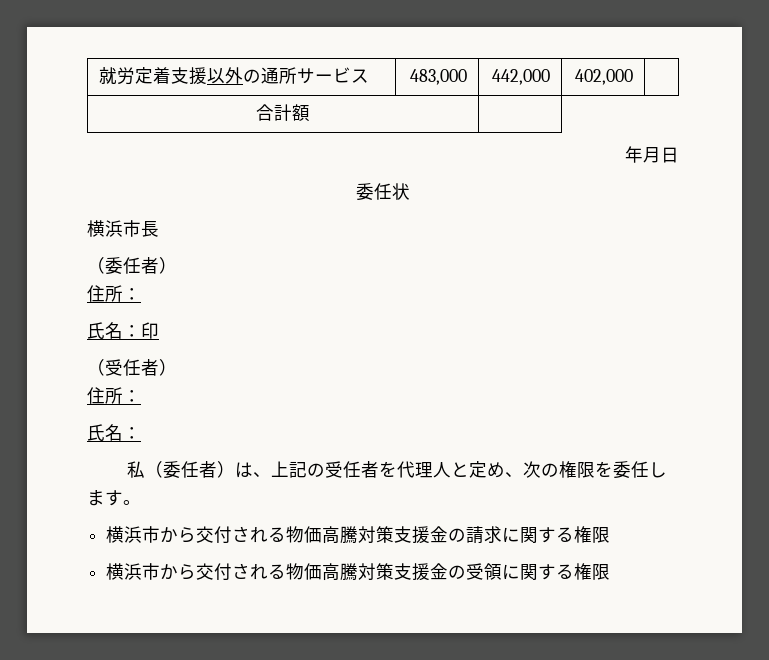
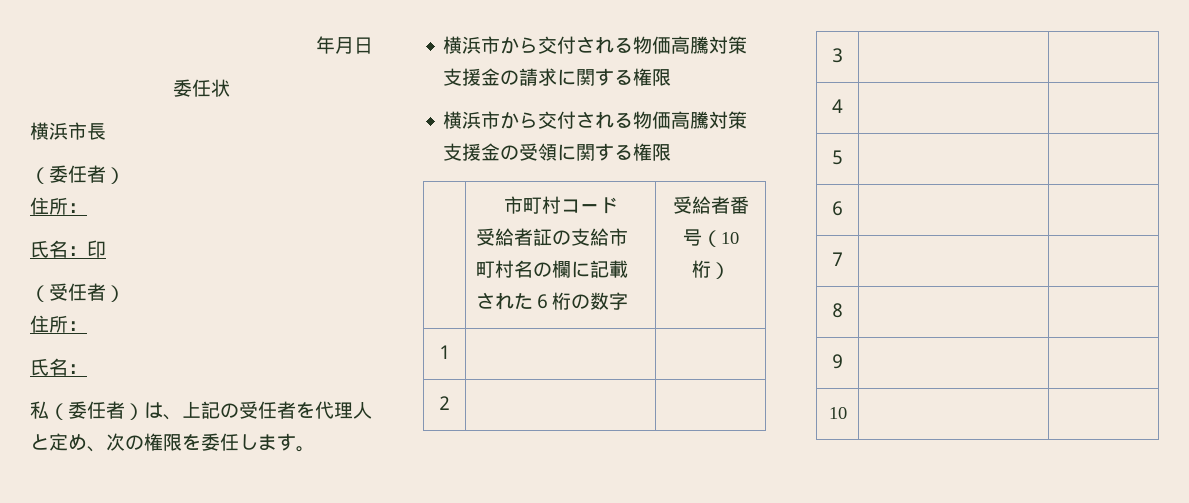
[99,67,370,85] [409,69,467,85] [491,69,550,85] [574,69,633,85] [256,104,310,121] 就労定着支援以外の通所サービス | 483,000 | 442,000 | 402,000 | // 合計額 | // -> (316, 45) none
(611, 571) none -> [503,196,618,214] [476,228,629,246] [476,260,629,278] [476,292,629,310] [672,196,749,214] [682,229,739,247] [691,260,730,279] [435,345,454,359] [435,396,454,410] [828,48,847,63] [828,99,847,113] [828,150,847,165] [828,201,847,216] [828,252,847,266] [828,303,847,318] [828,354,847,369] [828,407,847,419] // | 市町村コード // 受給者証の支給市町村名の欄に記載された６桁の数字 | 受給者番号（10桁） // １ | | // ２ | | // ３ | | // ４ | | // ５ | | // ６ | | // ７ | | // ８ | | // ９ | | // 10 | |

